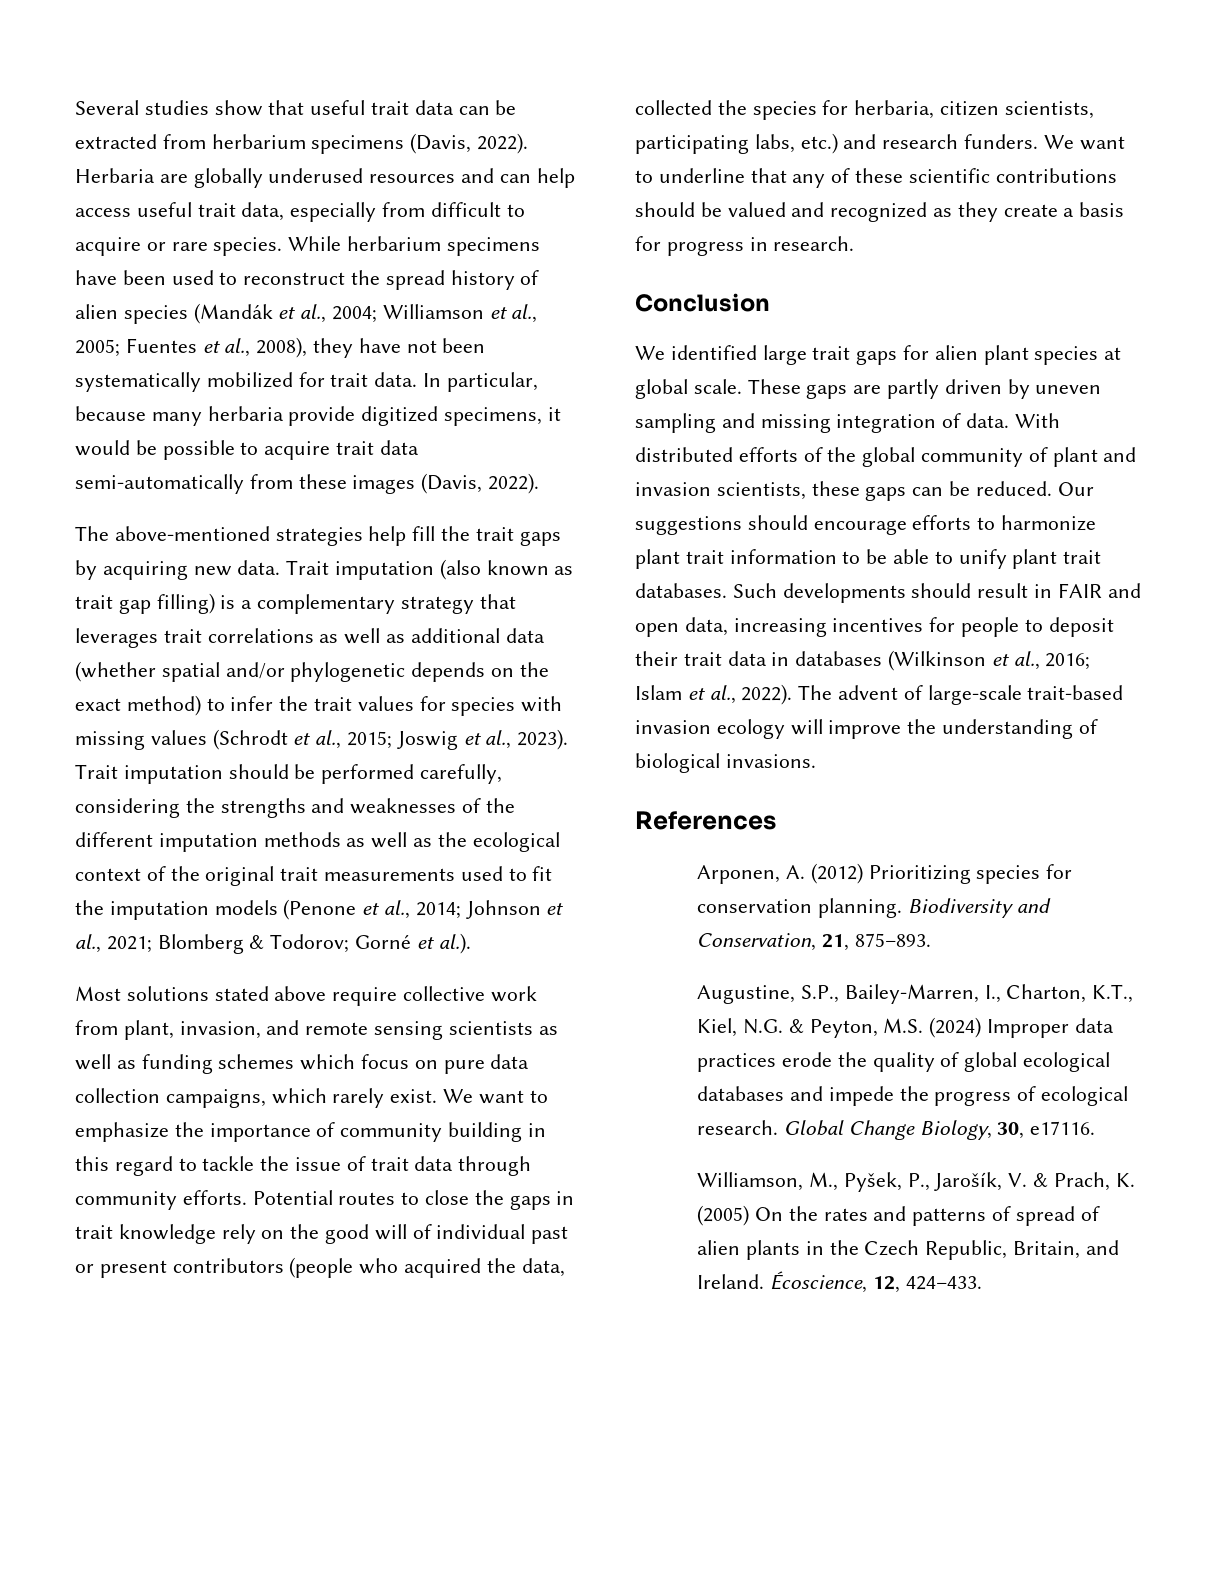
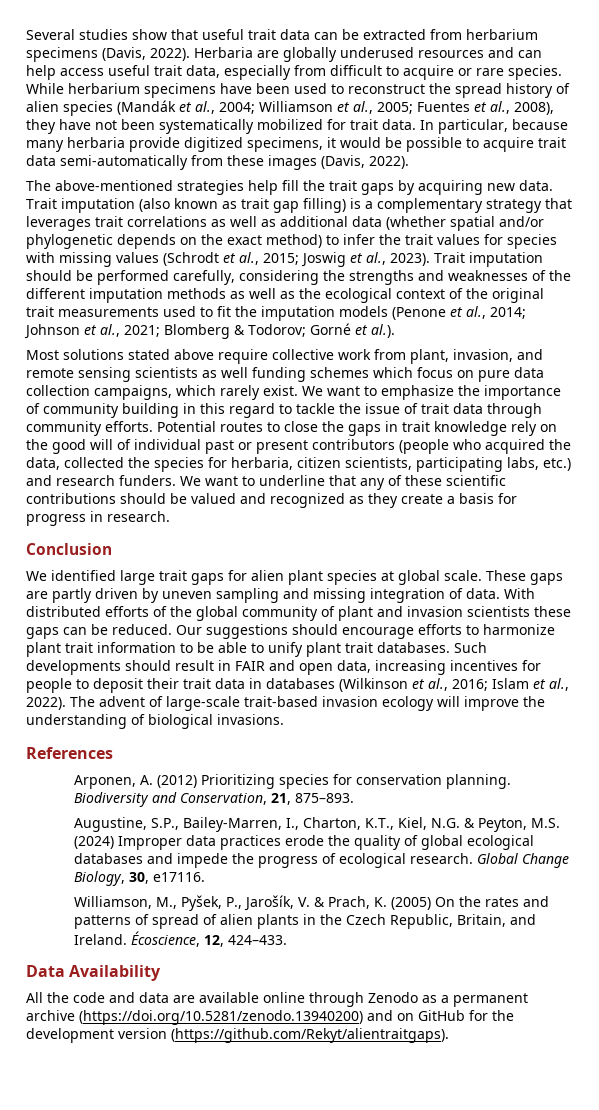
[116,1060,136,1069] as -> (248, 372) none
[716,482,806,500] scientists, -> [467,606,530,617] scientists
(982, 1283) none -> [26,965,162,981] [26,992,528,1007] [26,1010,514,1025] [26,1028,449,1043] // Data Availability // All the code and data are available online through Zenodo as a permanent archive (https://doi.org/10.5281/zenodo.13940200) and on GitHub for the development version (https://github.com/Rekyt/alientraitgaps).

